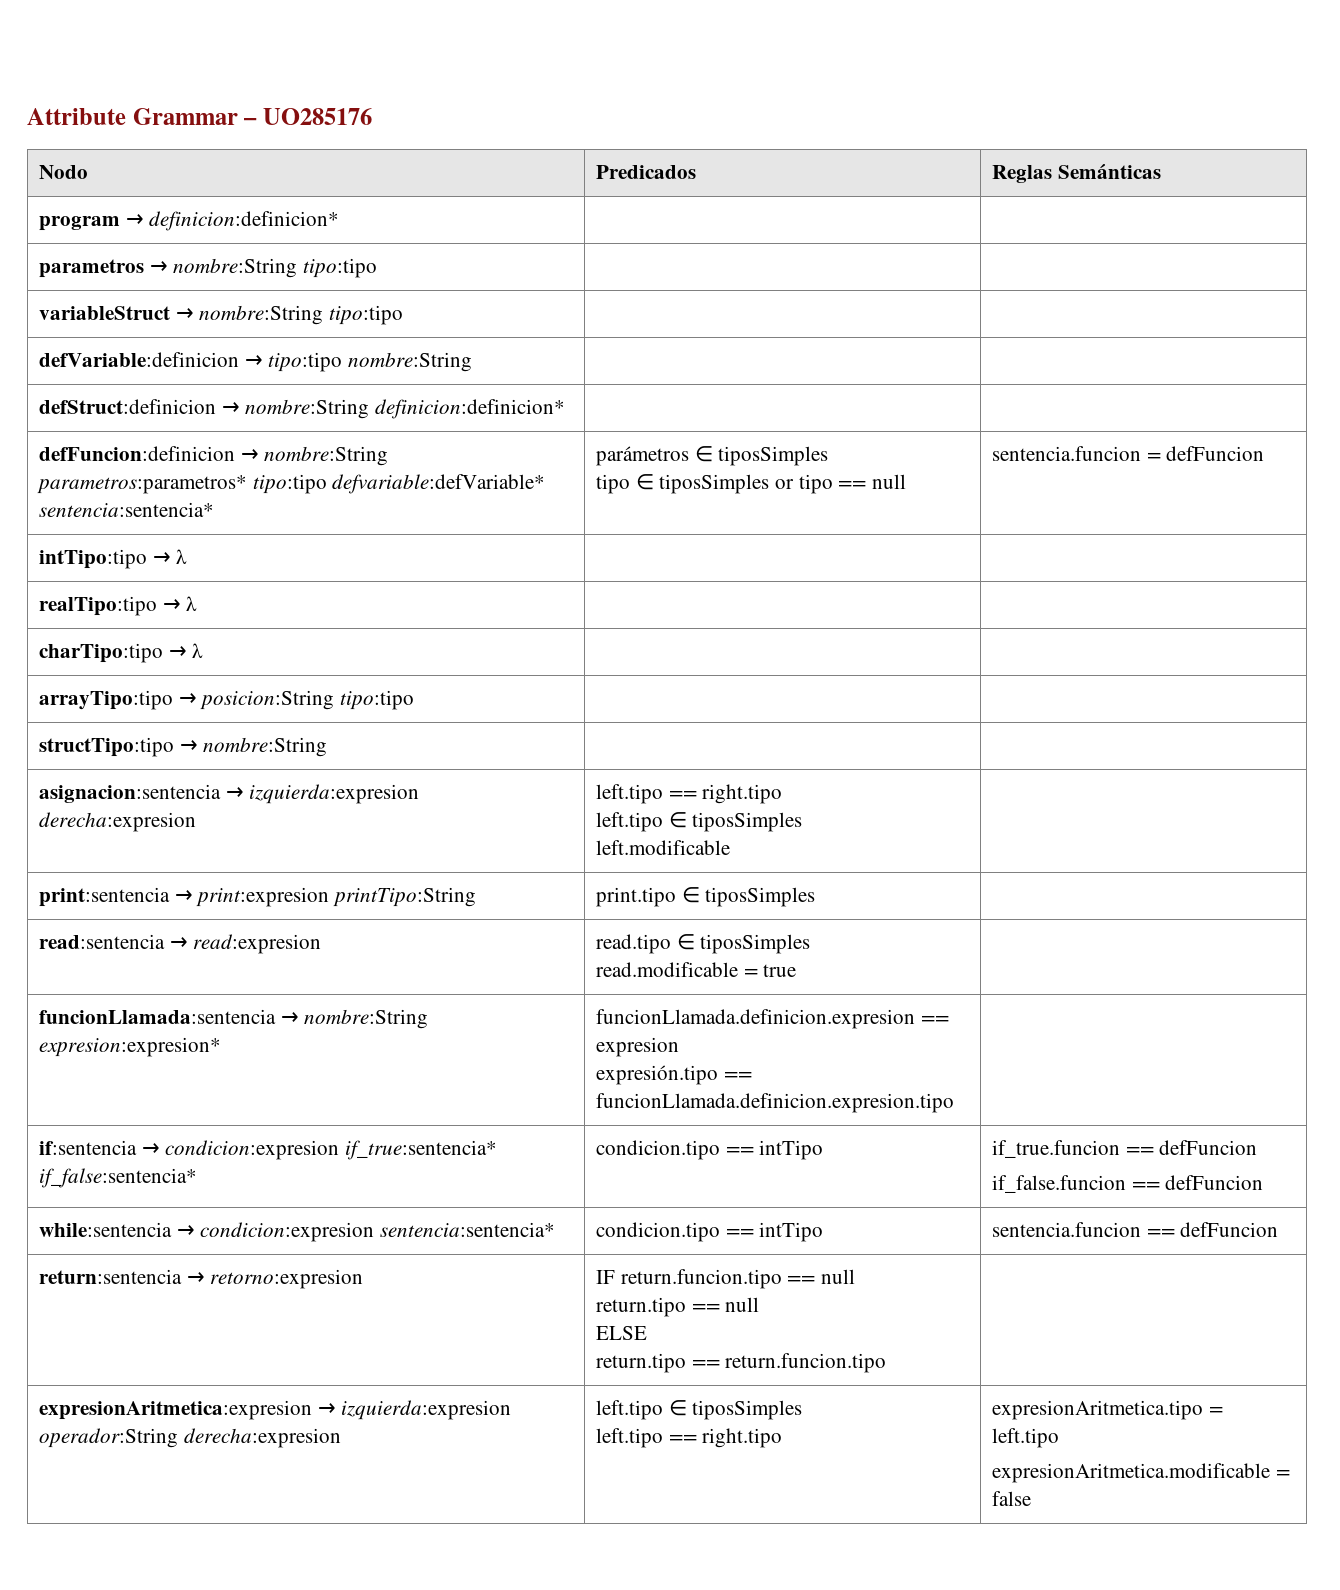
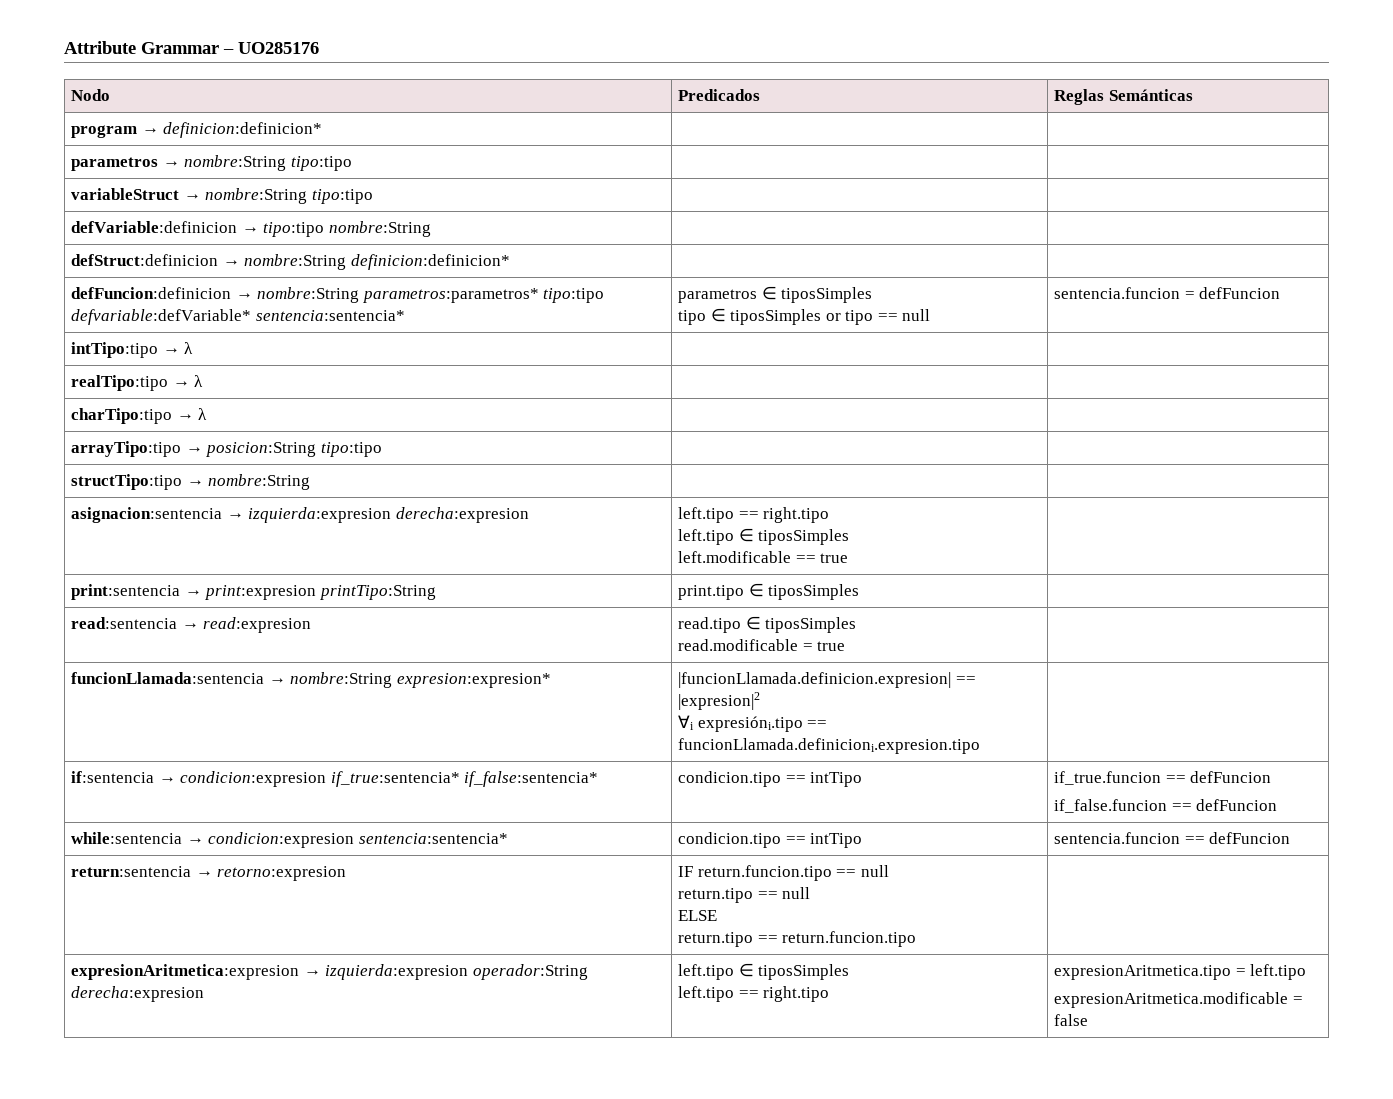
[596,446,690,466] parámetros -> [677,289,757,303] parametros
(731, 847) none -> [795,553,849,563] == true
[596,1009,949,1029] [596,1037,680,1057] [596,1065,752,1085] [596,1093,955,1113] funcionLlamada.definicion.expresion == expresion // expresión.tipo == funcionLlamada.definicion.expresion.tipo -> [677,672,976,688] [677,692,760,710] [677,715,828,732] [677,738,980,754] |funcionLlamada.definicion.expresion| == |expresion|2 // ∀i expresióni.tipo == funcionLlamada.definicioni.expresion.tipo

